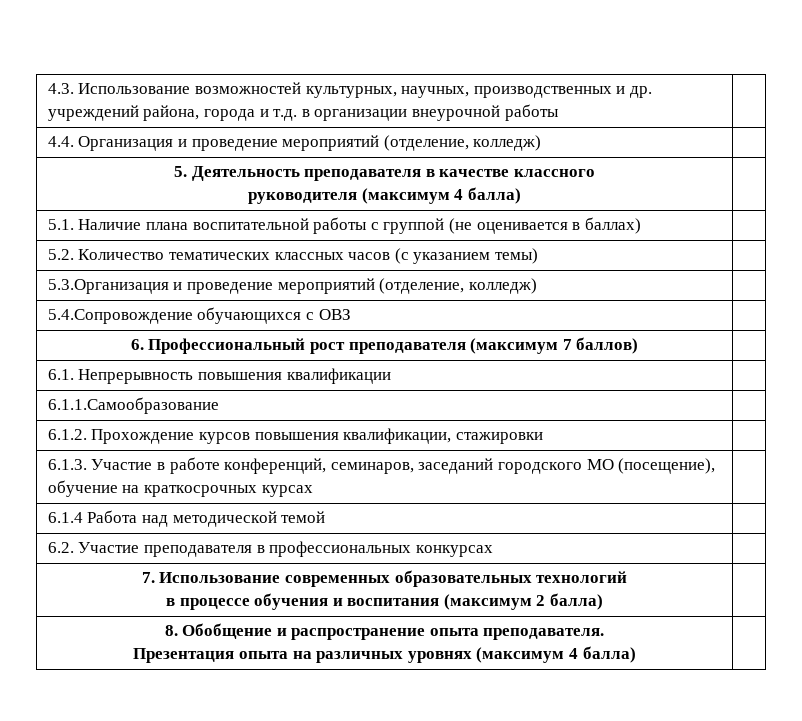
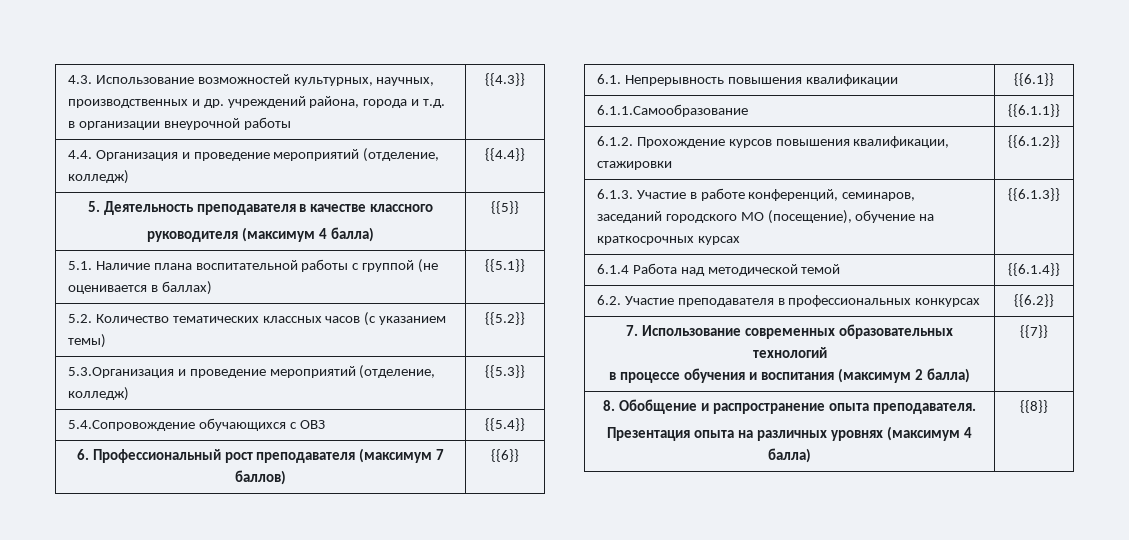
(559, 112) none -> [485,73,525,86] {{4.3}}
(542, 143) none -> [485,148,525,161] {{4.4}}
(521, 195) none -> [491,201,519,214] {{5}}
(641, 225) none -> [485,259,525,272] {{5.1}}
(538, 256) none -> [485,312,525,325] {{5.2}}
(537, 286) none -> [485,365,525,378] {{5.3}}
(351, 314) none -> [485,418,525,431] {{5.4}}
(639, 345) none -> [491,449,519,462] {{6}}
(391, 376) none -> [1014,73,1054,86] {{6.1}}
(219, 405) none -> [1008,104,1060,117] {{6.1.1}}
(543, 438) none -> [1008,135,1060,148] {{6.1.2}}
(313, 491) none -> [1008,188,1060,201] {{6.1.3}}
(326, 517) none -> [1008,263,1060,276] {{6.1.4}}
(493, 551) none -> [1014,294,1054,307] {{6.2}}
(604, 601) none -> [1020,325,1048,338] {{7}}
(636, 654) none -> [1020,400,1048,413] {{8}}

